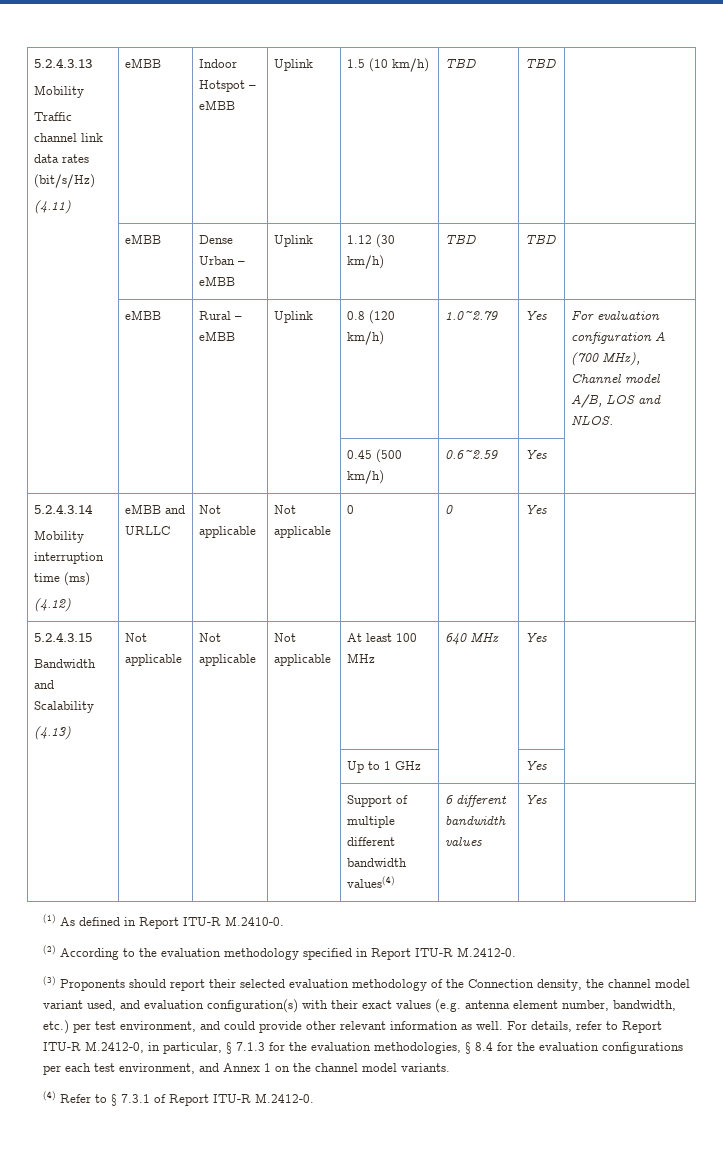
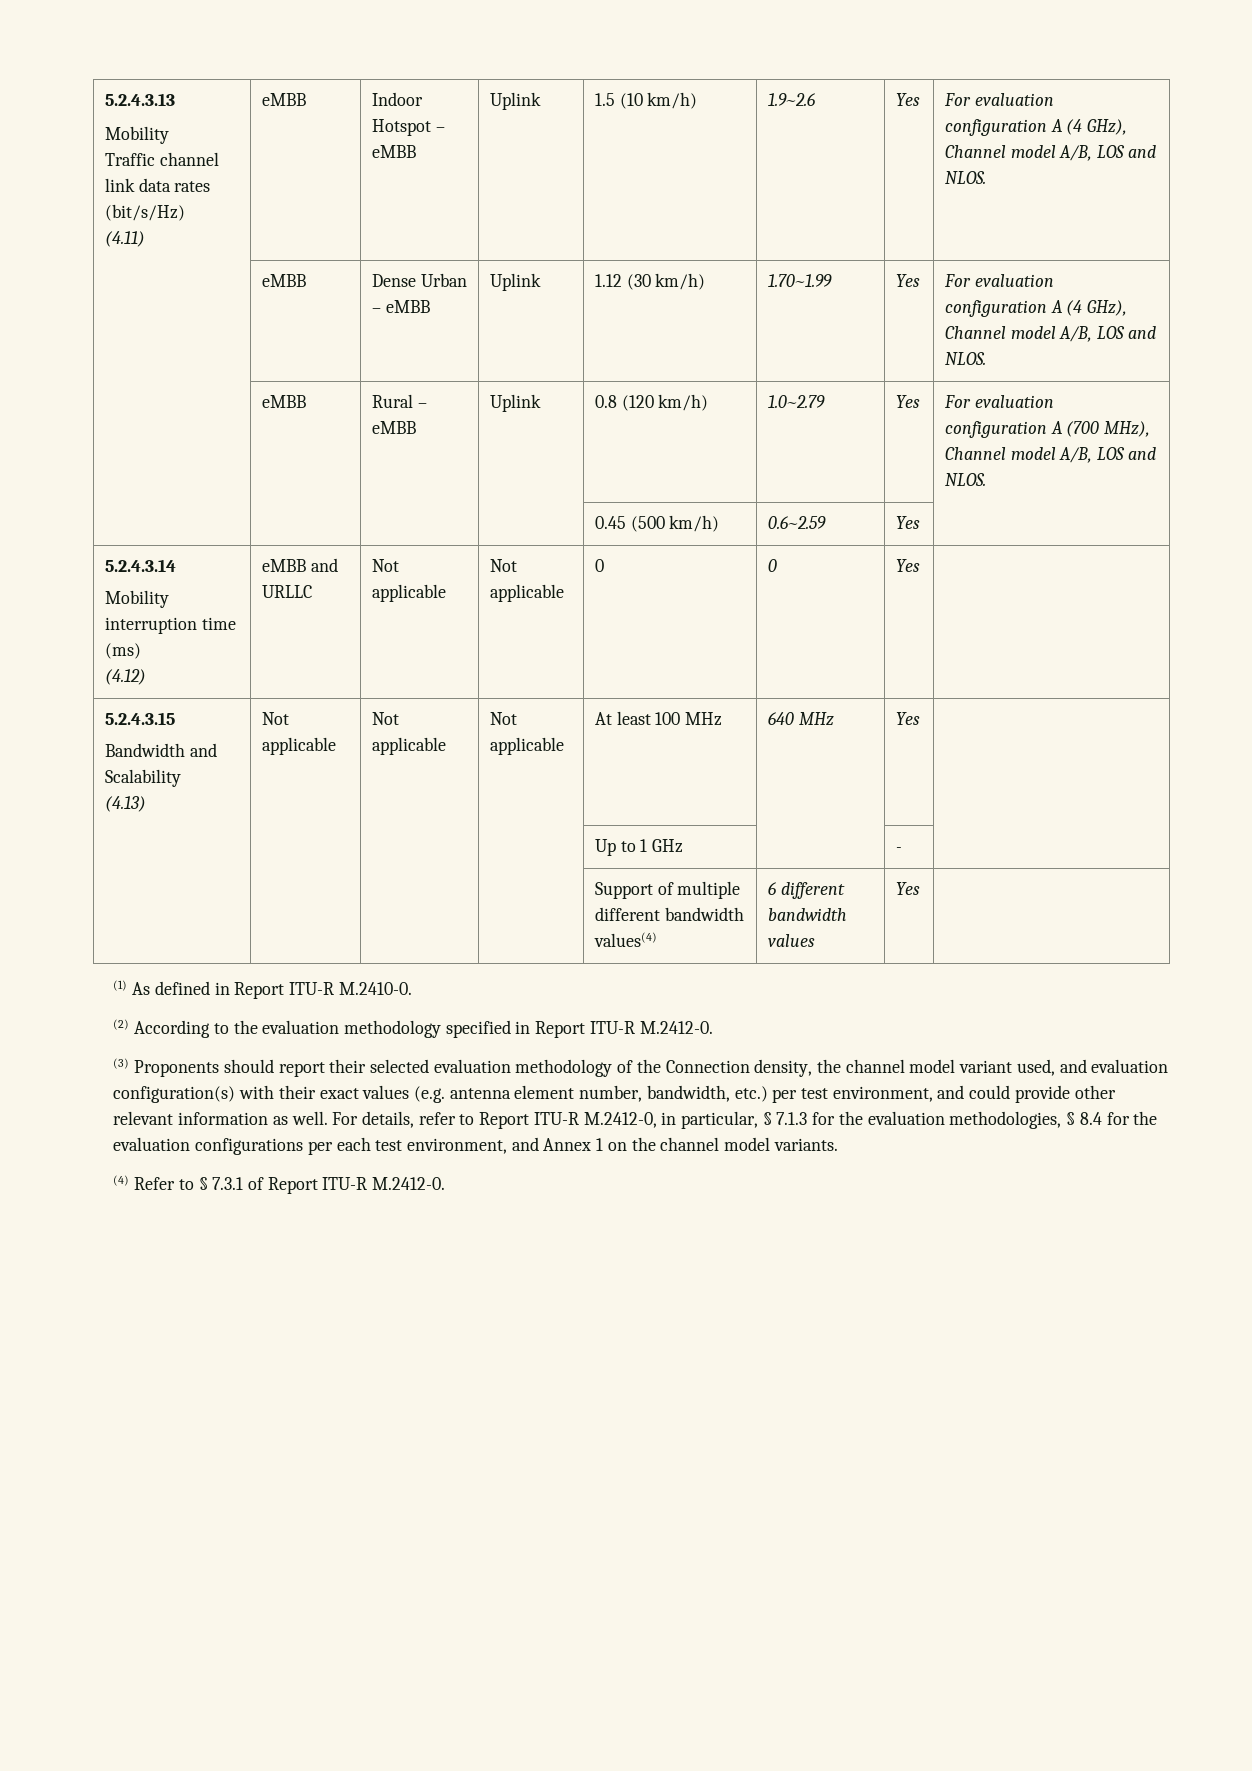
[444,58,476,68] [524,58,556,68] TBD | TBD | -> [767,93,815,106] [895,93,920,106] [943,93,1054,106] [944,119,1128,136] [944,145,1156,161] [944,171,986,184] 1.9~2.6 | Yes | For evaluation configuration A (4 GHz), Channel model A/B, LOS and NLOS.
[444,234,476,244] [524,234,556,244] TBD | TBD | -> [767,274,832,287] [895,274,920,287] [943,274,1054,287] [944,300,1128,317] [944,326,1156,342] [944,352,986,365] 1.70~1.99 | Yes | For evaluation configuration A (4 GHz), Channel model A/B, LOS and NLOS.
[524,760,547,770] Yes -> [895,847,902,852] -

